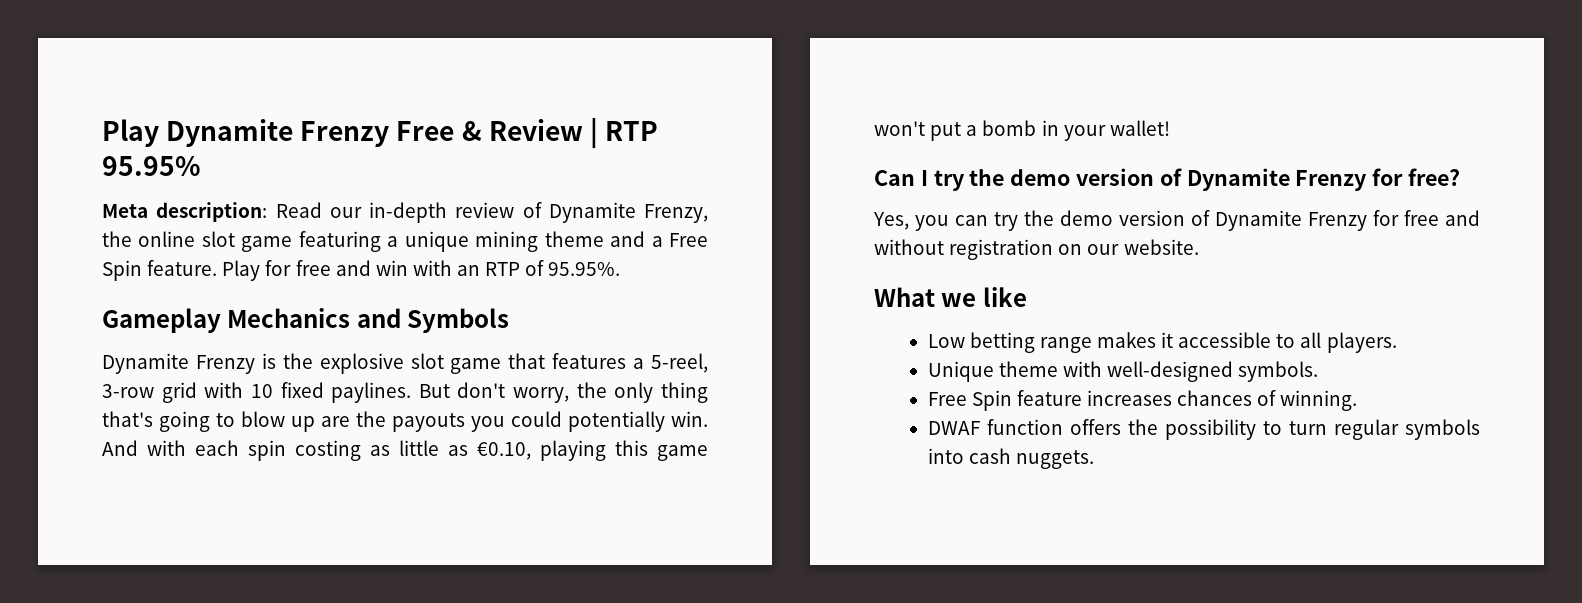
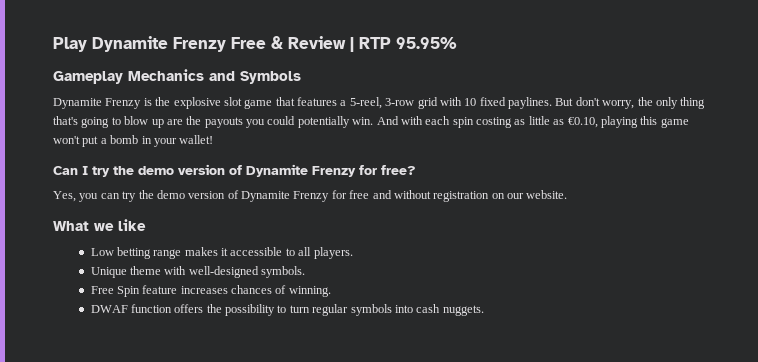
[102,202,708,223] [102,231,708,252] [102,260,621,281] // Meta description: Read our in-depth review of Dynamite Frenzy, the online slot game featuring a unique mining theme and a Free Spin feature. Play for free and win with an RTP of 95.95%. -> (457, 43) none

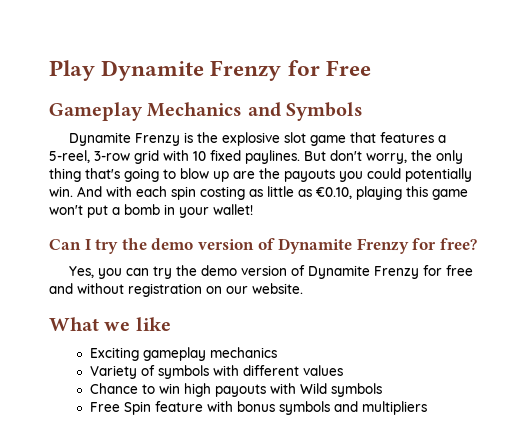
[231,36,457,52] Free & Review | RTP 95.95% -> [287,60,371,76] for Free
[90,247,353,259] [90,266,306,278] [90,285,331,297] [90,304,484,316] Low betting range makes it accessible to all players. // Unique theme with well-designed symbols. // Free Spin feature increases chances of winning. // DWAF function offers the possibility to turn regular symbols into cash nuggets. -> [89,347,277,361] [89,365,343,379] [89,383,382,397] [89,401,427,415] Exciting gameplay mechanics // Variety of symbols with different values // Chance to win high payouts with Wild symbols // Free Spin feature with bonus symbols and multipliers

